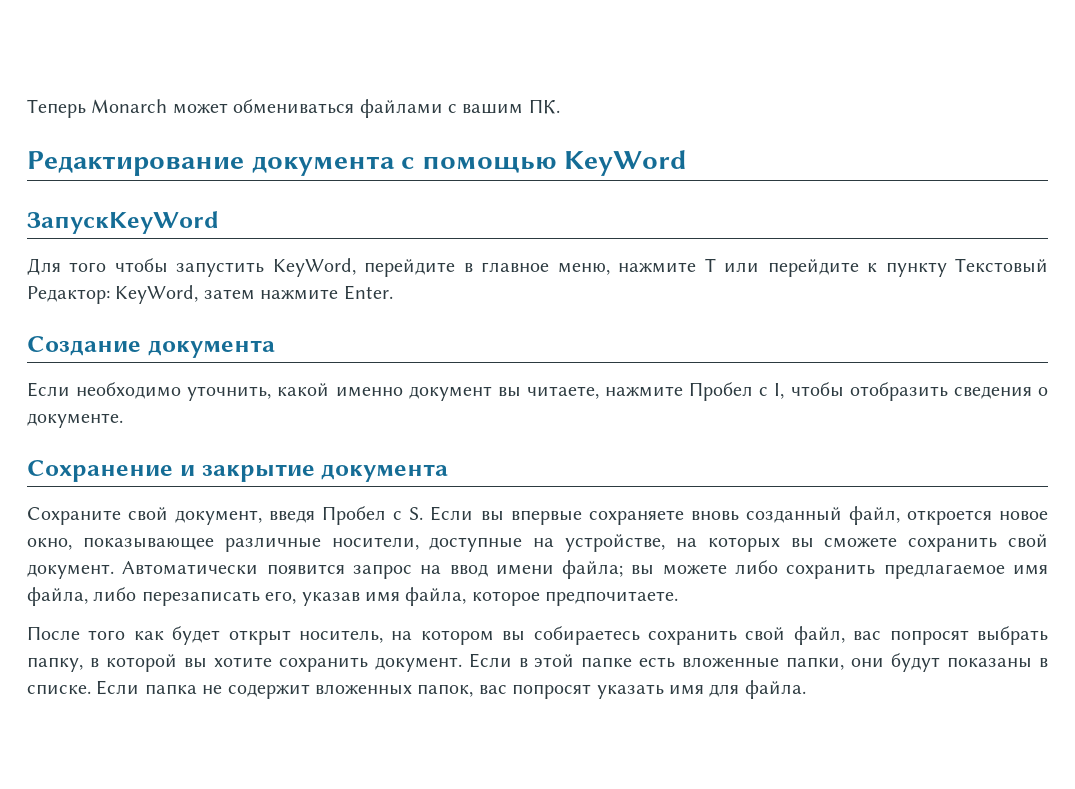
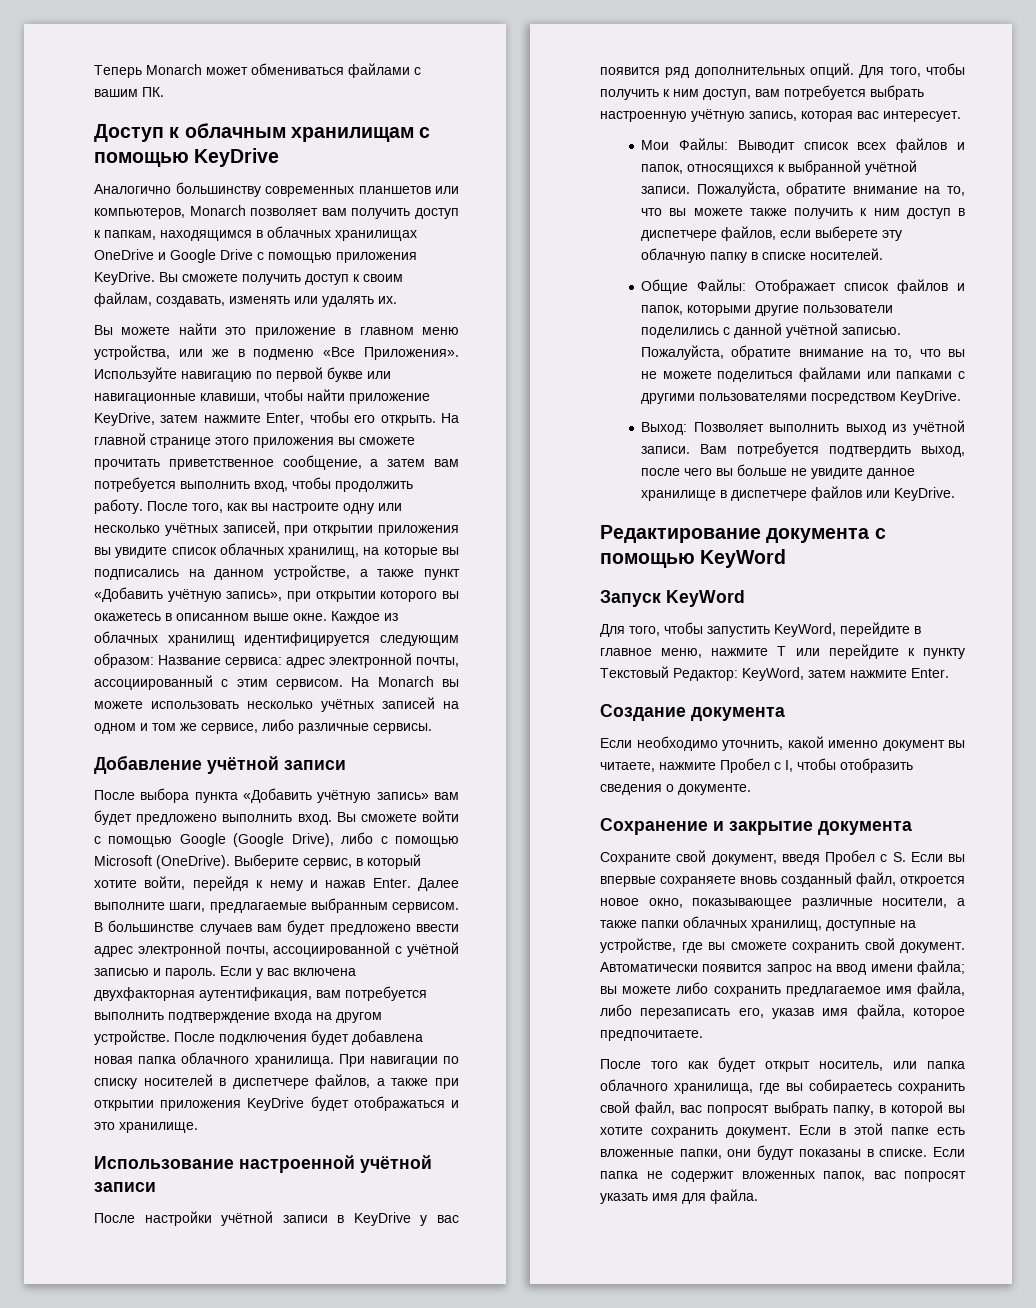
(560, 106) none -> [94,123,431,142] [94,148,280,167] [94,182,459,197] [94,205,459,219] [94,226,417,241] [94,249,417,263] [94,271,403,285] [94,292,397,307] [94,323,459,338] [94,345,459,360] [94,367,391,382] [94,389,430,404] [94,411,459,426] [94,433,415,448] [94,455,460,470] [94,477,413,492] [94,499,402,514] [94,521,460,536] [94,543,459,558] [94,565,461,580] [94,587,459,602] [94,611,398,624] [94,631,460,646] [94,653,459,668] [94,675,459,690] [94,697,459,712] [94,719,432,734] [94,755,346,774] [94,788,459,803] [94,810,459,825] [94,832,459,847] [94,854,421,869] [94,876,459,891] [94,898,459,913] [94,920,459,935] [94,942,459,957] [94,966,356,979] [94,986,427,1001] [94,1012,382,1023] [94,1030,423,1045] [94,1052,459,1067] [94,1074,459,1089] [94,1096,459,1111] [94,1122,198,1133] [94,1155,432,1173] [94,1182,156,1192] [94,1211,459,1226] [600,63,965,78] [600,85,924,100] [600,109,961,122] [641,138,965,153] [641,160,918,175] [641,182,965,197] [641,208,965,219] [641,226,903,241] [641,248,884,263] [641,279,965,294] [641,305,894,316] [641,323,902,338] [641,345,965,360] [641,367,965,382] [641,390,962,404] [641,420,965,435] [641,442,965,457] [641,464,916,479] [641,486,956,501] // Доступ к облачным хранилищам с помощью KeyDrive // Аналогично большинству современных планшетов или компьютеров, Monarch позволяет вам получить доступ к папкам, находящимся в облачных хранилищах OneDrive и Google Drive с помощью приложения KeyDrive. Вы сможете получить доступ к своим файлам, создавать, изменять или удалять их. // Вы можете найти это приложение в главном меню устройства, или же в подменю «Все Приложения». Используйте навигацию по первой букве или навигационные клавиши, чтобы найти приложение KeyDrive, затем нажмите Enter, чтобы его открыть. На главной странице этого приложения вы сможете прочитать приветственное сообщение, а затем вам потребуется выполнить вход, чтобы продолжить работу. После того, как вы настроите одну или несколько учётных записей, при открытии приложения вы увидите список облачных хранилищ, на которые вы подписались на данном устройстве, а также пункт «Добавить учётную запись», при открытии которого вы окажетесь в описанном выше окне. Каждое из облачных хранилищ идентифицируется следующим образом: Название сервиса: адрес электронной почты, ассоциированный с этим сервисом. На Monarch вы можете использовать несколько учётных записей на одном и том же сервисе, либо различные сервисы. // Добавление учётной записи // После выбора пункта «Добавить учётную запись» вам будет предложено выполнить вход. Вы сможете войти с помощью Google (Google Drive), либо с помощью Microsoft (OneDrive). Выберите сервис, в который хотите войти, перейдя к нему и нажав Enter. Далее выполните шаги, предлагаемые выбранным сервисом. В большинстве случаев вам будет предложено ввести адрес электронной почты, ассоциированной с учётной записью и пароль. Если у вас включена двухфакторная аутентификация, вам потребуется выполнить подтверждение входа на другом устройстве. После подключения будет добавлена новая папка облачного хранилища. При навигации по списку носителей в диспетчере файлов, а также при открытии приложения KeyDrive будет отображаться и это хранилище. // Использование настроенной учётной записи // После настройки учётной записи в KeyDrive у вас появится ряд дополнительных опций. Для того, чтобы получить к ним доступ, вам потребуется выбрать настроенную учётную запись, которая вас интересует. // Мои Файлы: Выводит список всех файлов и папок, относящихся к выбранной учётной записи. Пожалуйста, обратите внимание на то, что вы можете также получить к ним доступ в диспетчере файлов, если выберете эту облачную папку в списке носителей. // Общие Файлы: Отображает список файлов и папок, которыми другие пользователи поделились с данной учётной записью. Пожалуйста, обратите внимание на то, что вы не можете поделиться файлами или папками с другими пользователями посредством KeyDrive. // Выход: Позволяет выполнить выход из учётной записи. Вам потребуется подтвердить выход, после чего вы больше не увидите данное хранилище в диспетчере файлов или KeyDrive.
[27,211,219,234] [27,258,107,275] ЗапускKeyWord // Для того -> [600,590,745,607] [600,624,660,637] Запуск KeyWord // Для того,
(419, 543) none -> [957,898,965,906] [600,916,822,931] а также папки облачных хранилищ,
[675,537,780,552] на которых -> [681,942,703,953] где
[391,630,494,645] на котором -> [893,1061,965,1069] [600,1079,780,1094] или папка облачного хранилища, где

